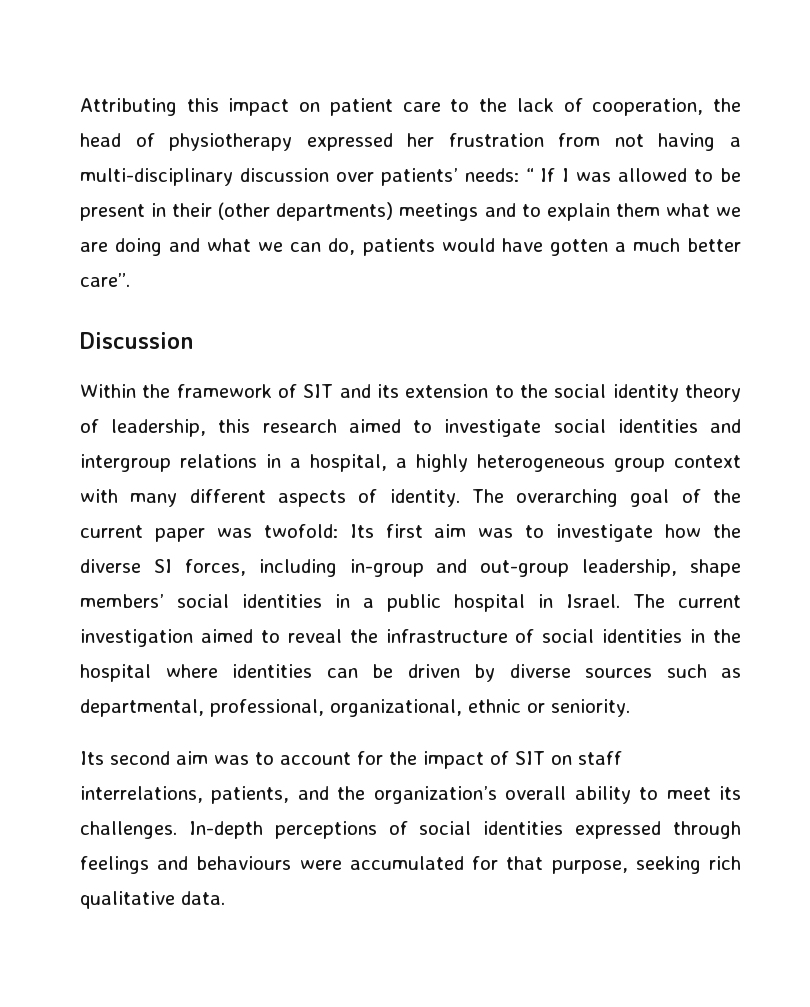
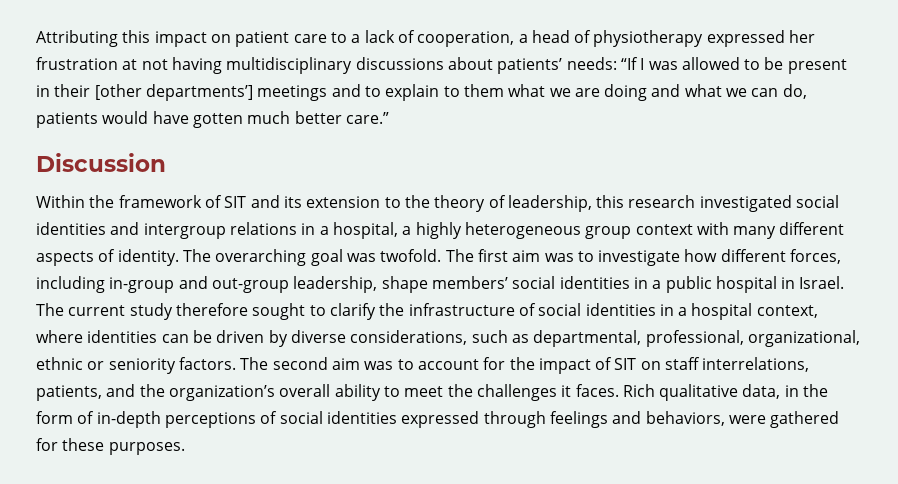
[479,98,508,112] the -> [351,34,361,43] a
[713,98,742,112] the -> [518,34,528,43] a
[558,133,601,147] from -> [122,59,138,70] at
[729,137,741,147] [80,168,556,186] a multi-disciplinary discussion over patients’ needs: “ If -> [226,57,638,74] multidisciplinary discussions about patients’ needs: “If
[218,202,394,221] (other departments) -> [94,84,253,101] [other departments’]
(610, 212) none -> [443,86,460,97] to
[614,242,626,252] a -> (243, 120) none
[80,273,130,287] care”. -> [345,112,389,124] care.”
[554,384,679,402] social identity -> (430, 201) none
[348,419,542,437] aimed to investigate -> [699,195,792,212] investigated
[681,489,742,503] [80,524,374,542] of the current paper was twofold: Its -> [346,249,474,262] was twofold. The
[713,524,742,538] [80,559,172,573] the diverse SI -> [720,249,786,262] different
[80,629,342,647] investigation aimed to reveal -> [129,303,376,320] study therefore sought to clarify
[712,629,741,643] [80,664,151,682] the hospital -> [678,303,818,320] a hospital context,
[585,668,652,678] sources -> [350,330,468,345] considerations,
[551,699,630,717] [80,751,104,765] seniority. // Its -> [108,357,269,374] seniority factors. The
[719,786,742,800] [80,821,263,839] its challenges. In-depth -> [447,384,829,401] [36,411,161,428] the challenges it faces. Rich qualitative data, in the form of in-depth
[196,856,741,874] [80,891,225,909] behaviours were accumulated for that purpose, seeking rich qualitative data. -> [645,411,840,428] [36,438,185,455] behaviors, were gathered for these purposes.

